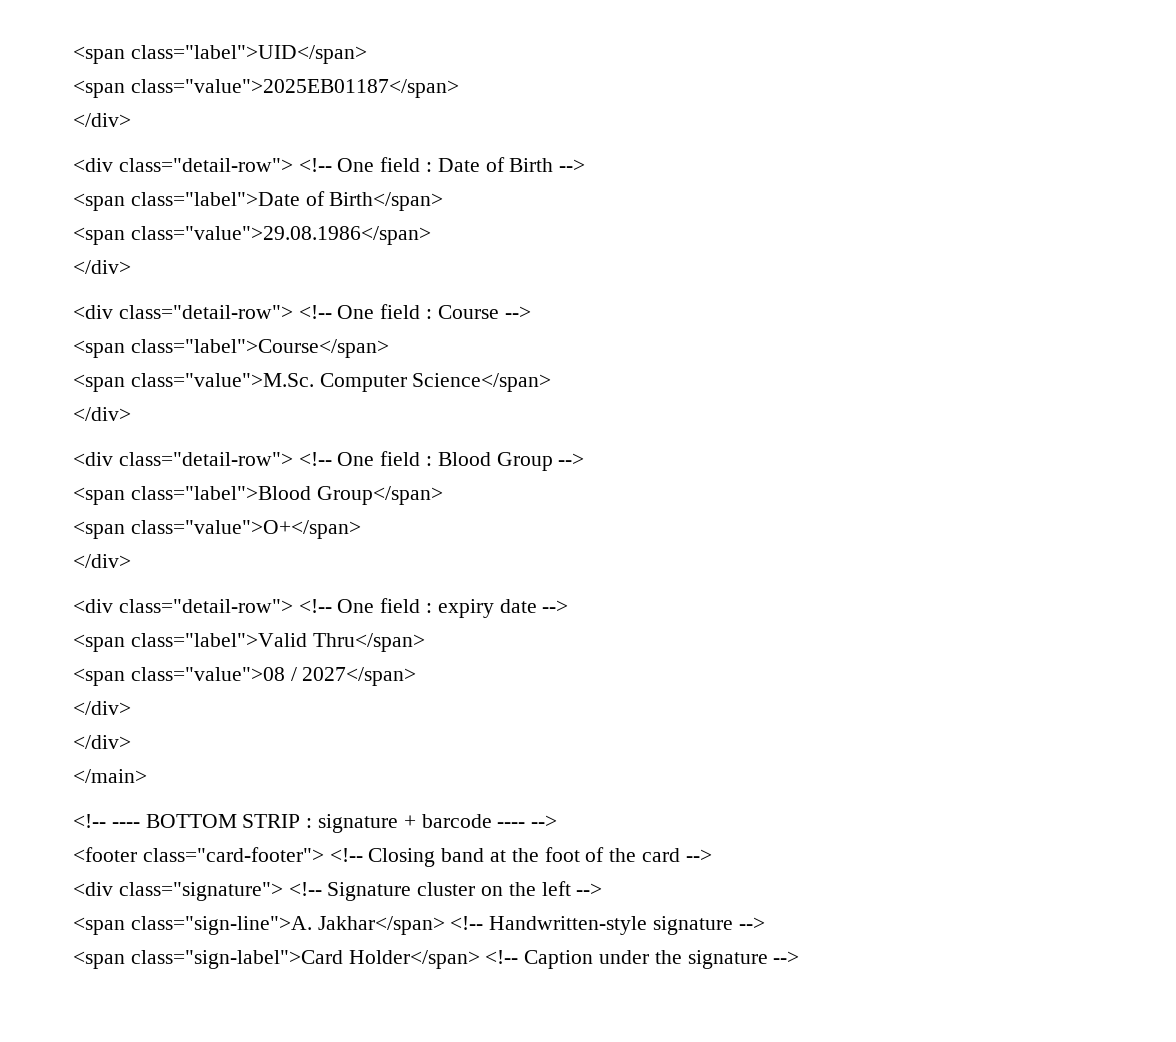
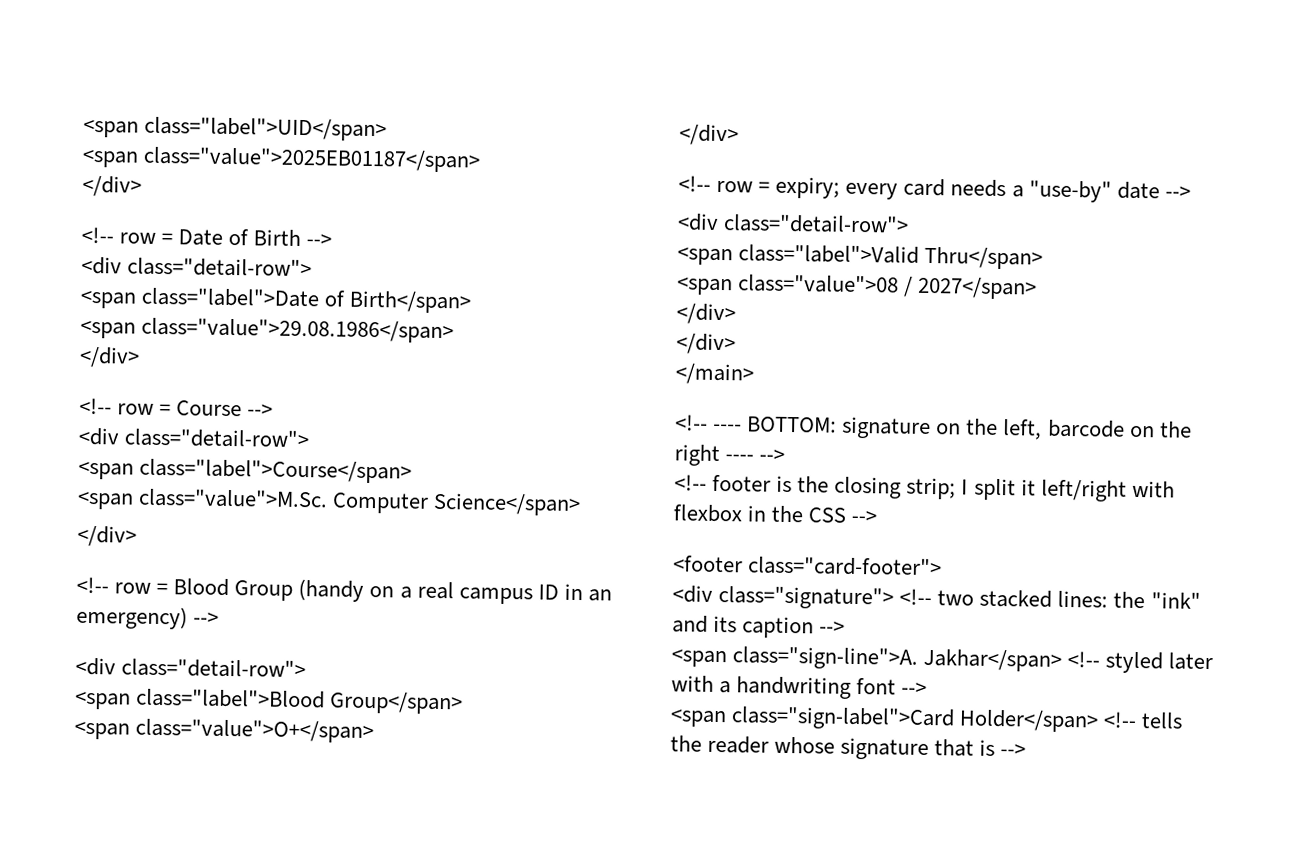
[73,157,433,172] <div class="detail-row"> <!-- One field : -> [81,226,174,245] <!-- row =
(586, 165) none -> [81,256,313,278] // <div class="detail-row">
[73,304,531,319] <div class="detail-row"> <!-- One field : Course --> -> [79,397,274,417] [78,427,310,449] <!-- row = Course --> // <div class="detail-row">
[73,451,585,471] <div class="detail-row"> <!-- One field : Blood Group --> -> [76,576,612,605] [76,605,220,630] [75,657,307,679] <!-- row = Blood Group (handy on a real campus ID in an emergency) --> // <div class="detail-row">
[73,598,569,618] <div class="detail-row"> <!-- One field : expiry date --> -> [678,175,1191,203] [677,213,910,234] <!-- row = expiry; every card needs a "use-by" date --> // <div class="detail-row">
[145,814,558,833] [73,847,712,867] [73,881,571,901] BOTTOM STRIP : signature + barcode ---- --> // <footer class="card-footer"> <!-- Closing band at the foot of the card --> // <div class="signature"> <!-- Signature cluster on the left -> [747,416,1192,440] [674,444,786,467] [674,474,1175,502] [673,504,878,524] [673,555,943,577] [672,585,1201,610] [672,615,815,639] BOTTOM: signature on the left, barcode on the right ---- --> // <!-- footer is the closing strip; I split it left/right with flexbox in the CSS --> // <footer class="card-footer"> // <div class="signature"> <!-- two stacked lines: the "ink" and its caption
[489,916,734,935] Handwritten-style signature -> [1105,651,1214,674] [671,675,897,699] styled later with a handwriting font
[524,950,768,969] Caption under the signature -> [1141,712,1184,729] [670,735,996,761] tells the reader whose signature that is

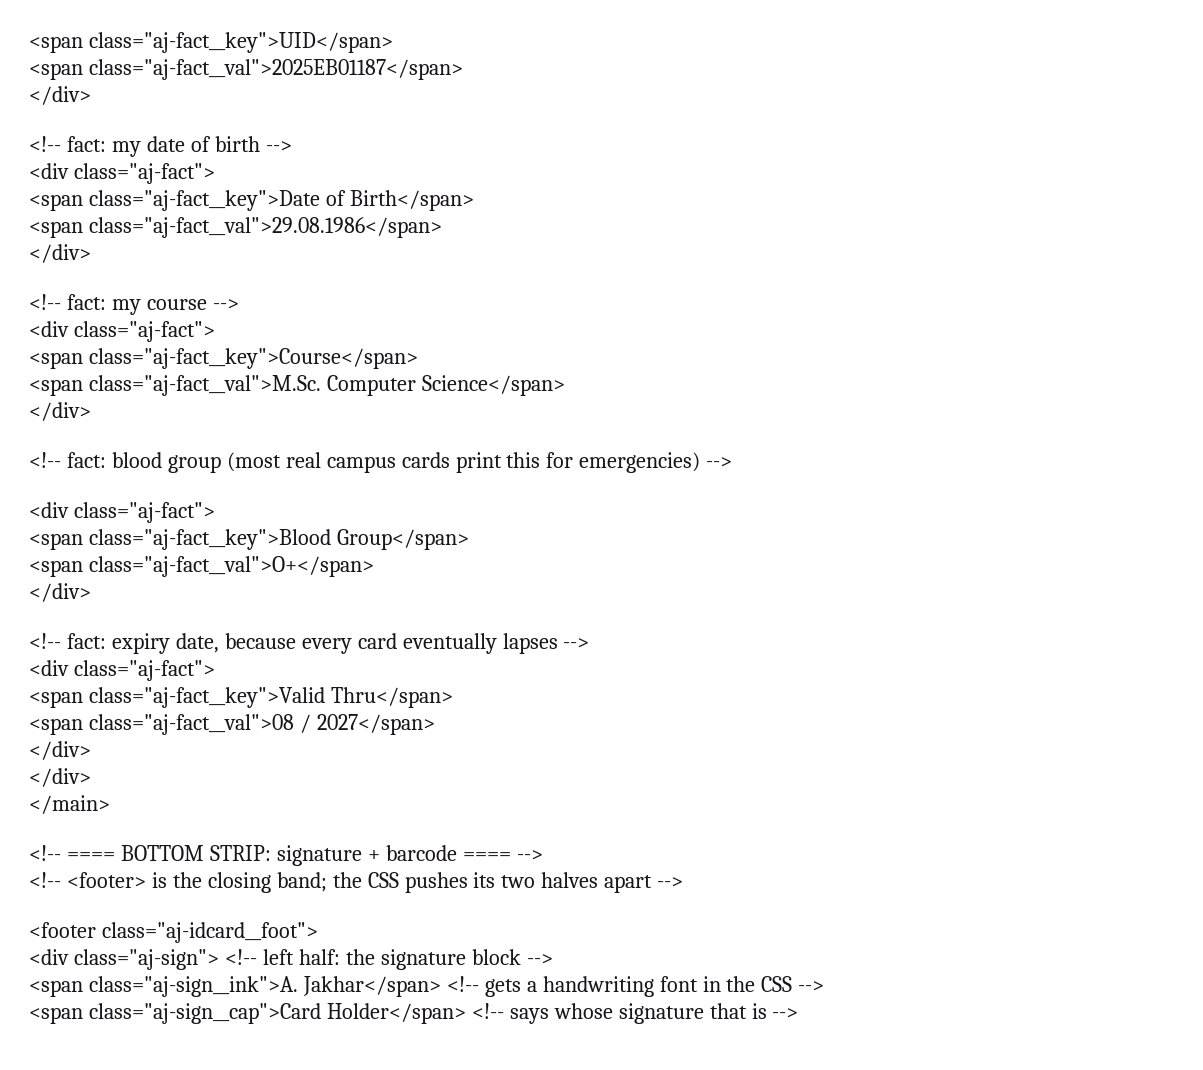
[83,116,388,142] [82,146,482,173] [82,175,142,197] [81,226,333,247] [81,256,313,278] [80,287,321,309] <span class="label">UID</span> // <span class="value">2025EB01187</span> // </div> // <!-- row = Date of Birth --> // <div class="detail-row"> // <span class="label">Date -> [29,32,393,53] [29,59,463,80] [29,86,91,105] [29,136,292,157] [29,163,215,184] [29,190,320,211] <span class="aj-fact__key">UID</span> // <span class="aj-fact__val">2025EB01187</span> // </div> // <!-- fact: my date of birth --> // <div class="aj-fact"> // <span class="aj-fact__key">Date
[141,317,455,344] [79,346,140,368] [79,397,274,417] [78,427,310,449] [78,458,413,484] [77,488,329,510] class="value">29.08.1986</span> // </div> // <!-- row = Course --> // <div class="detail-row"> // <span class="label">Course</span> // <span class="value">M.Sc. -> [88,217,442,238] [29,244,91,263] [29,294,239,315] [29,321,215,342] [29,348,418,369] [29,375,321,396] class="aj-fact__val">29.08.1986</span> // </div> // <!-- fact: my course --> // <div class="aj-fact"> // <span class="aj-fact__key">Course</span> // <span class="aj-fact__val">M.Sc.
[114,578,612,605] [76,605,220,630] [75,657,307,679] [75,688,326,710] row = Blood Group (handy on a real campus ID in an emergency) --> // <div class="detail-row"> // <span class="label">Blood -> [66,452,733,473] [29,502,215,523] [29,529,331,550] fact: blood group (most real campus cards print this for emergencies) --> // <div class="aj-fact"> // <span class="aj-fact__key">Blood
[135,718,375,744] [679,124,739,146] [678,175,1191,203] [677,213,910,234] [677,244,920,266] class="value">O+</span> // </div> // <!-- row = expiry; every card needs a "use-by" date --> // <div class="detail-row"> // <span class="label">Valid -> [88,556,374,577] [29,583,91,602] [29,633,590,654] [29,660,215,681] [29,687,325,708] class="aj-fact__val">O+</span> // </div> // <!-- fact: expiry date, because every card eventually lapses --> // <div class="aj-fact"> // <span class="aj-fact__key">Valid
[738,274,900,294] class="value">08 -> [88,714,294,735] class="aj-fact__val">08
[713,416,1192,440] [674,444,755,467] ---- BOTTOM: signature on the left, barcode on the right ---- -> [66,845,511,866] ==== BOTTOM STRIP: signature + barcode ====
[712,474,772,492] footer -> [66,872,146,888] <footer>
[906,477,1175,502] [673,504,878,524] [673,555,943,577] [672,585,1201,610] [672,615,846,639] [671,646,1214,674] [671,675,928,699] [670,706,1184,733] [670,735,770,754] strip; I split it left/right with flexbox in the CSS --> // <footer class="card-footer"> // <div class="signature"> <!-- two stacked lines: the "ink" and its caption --> // <span class="sign-line">A. Jakhar</span> <!-- styled later with a handwriting font --> // <span class="sign-label">Card Holder</span> <!-- tells the reader -> [276,872,684,893] [29,922,318,943] [29,949,553,970] [29,976,825,997] [29,1003,549,1024] band; the CSS pushes its two halves apart --> // <footer class="aj-idcard__foot"> // <div class="aj-sign"> <!-- left half: the signature block --> // <span class="aj-sign__ink">A. Jakhar</span> <!-- gets a handwriting font in the CSS --> // <span class="aj-sign__cap">Card Holder</span> <!-- says

